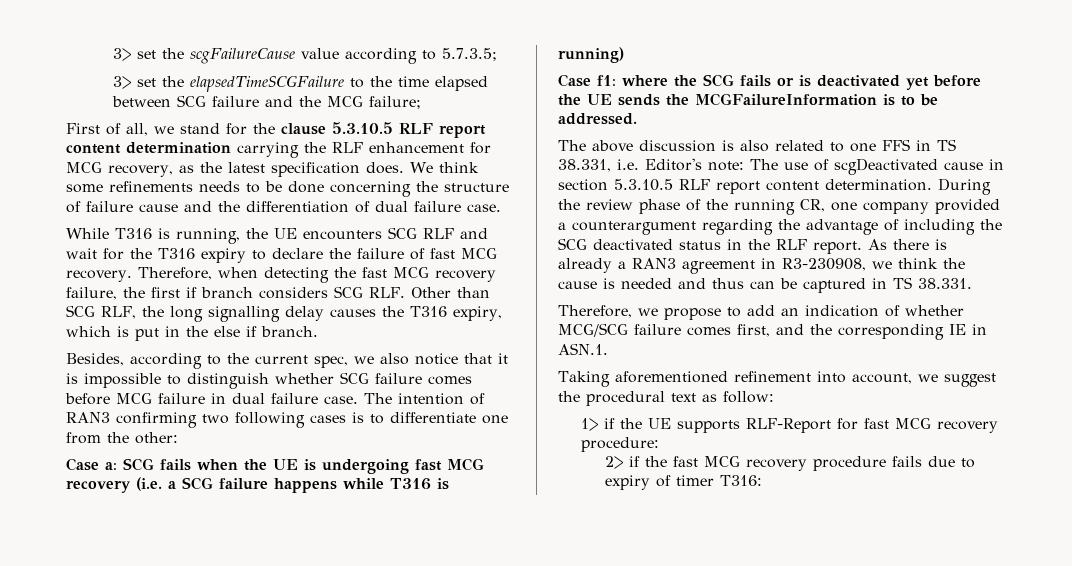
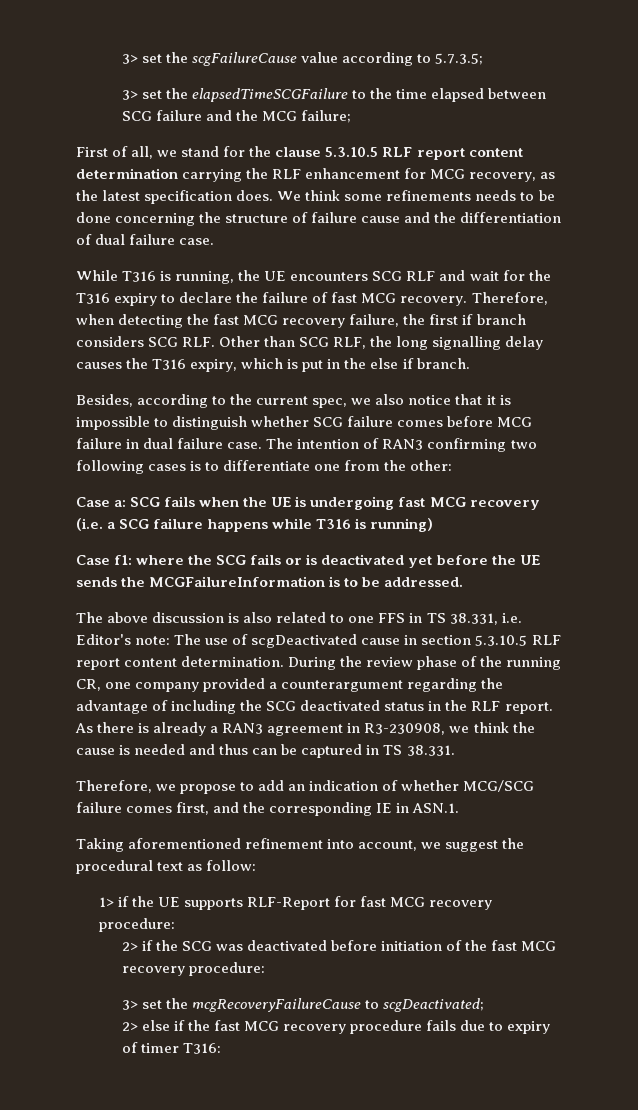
(667, 461) none -> [181,940,557,951] [121,962,265,976] [121,998,484,1012] [121,1020,210,1031] SCG was deactivated before initiation of the fast MCG recovery procedure: // 3> set the mcgRecoveryFailureCause to scgDeactivated; // 2> else if the

